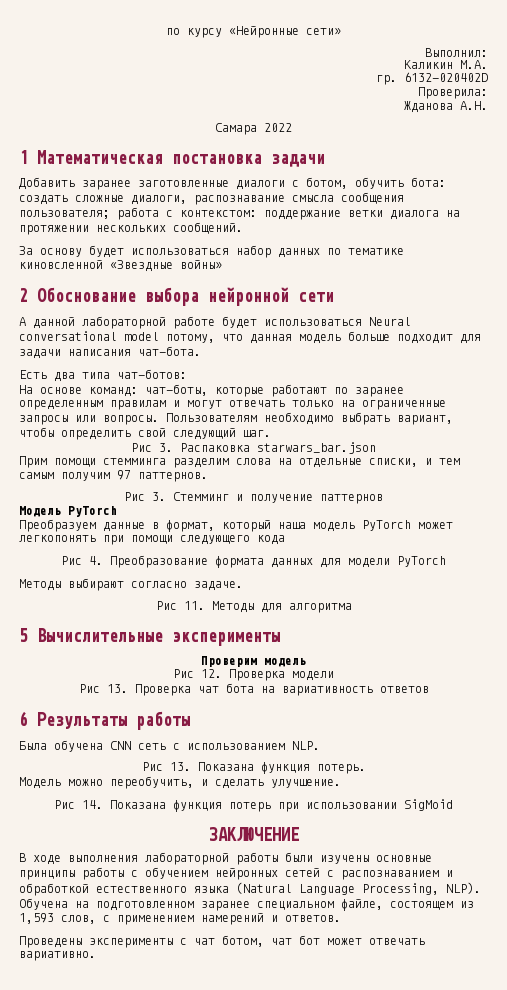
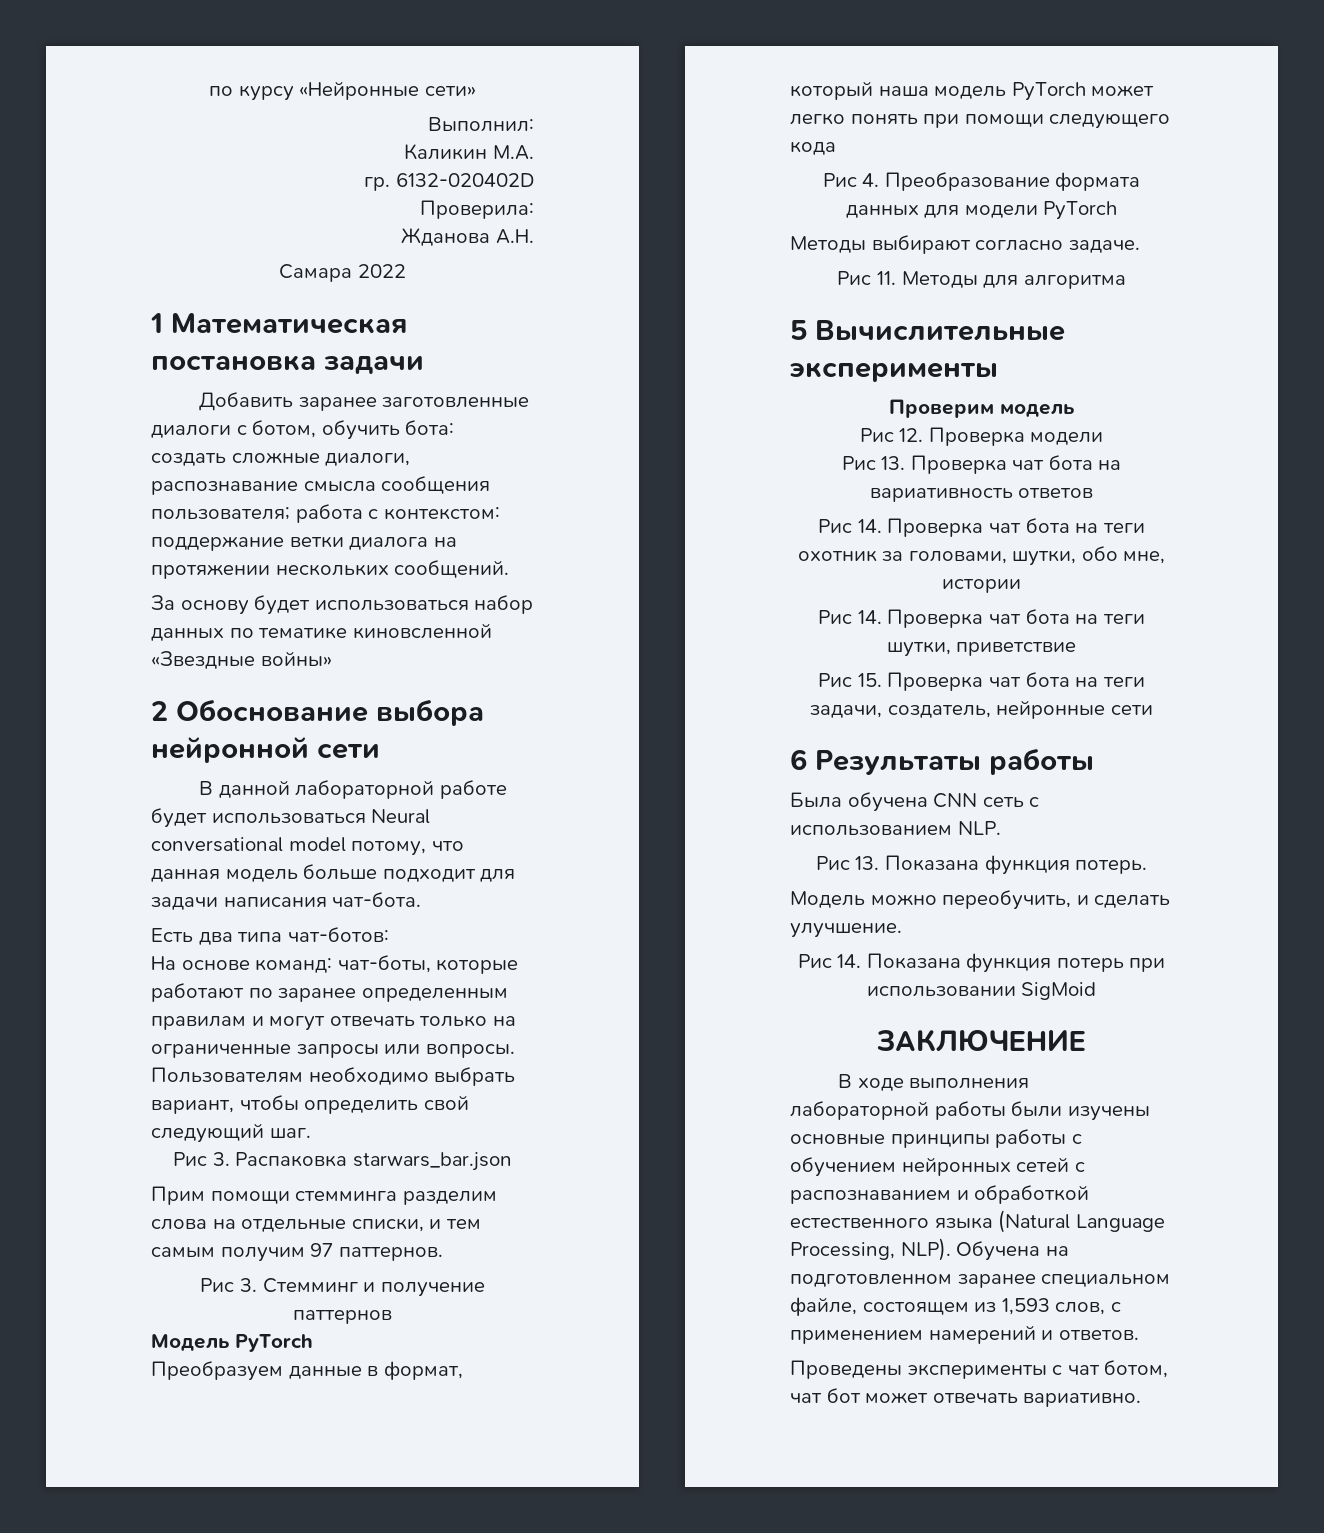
[19,317,26,326] А -> [199,781,214,795] В
[19,535,96,542] легкопонять -> [789,113,918,125] легко понять
(429, 689) none -> [818,518,1145,537] [797,546,1166,566] [942,579,1021,593] [818,609,1145,628] [886,641,1077,657] [818,672,1145,691] [810,700,1153,719] // Рис 14. Проверка чат бота на теги охотник за головами, шутки, обо мне, истории // Рис 14. Проверка чат бота на теги шутки, приветствие // Рис 15. Проверка чат бота на теги задачи, создатель, нейронные сети

